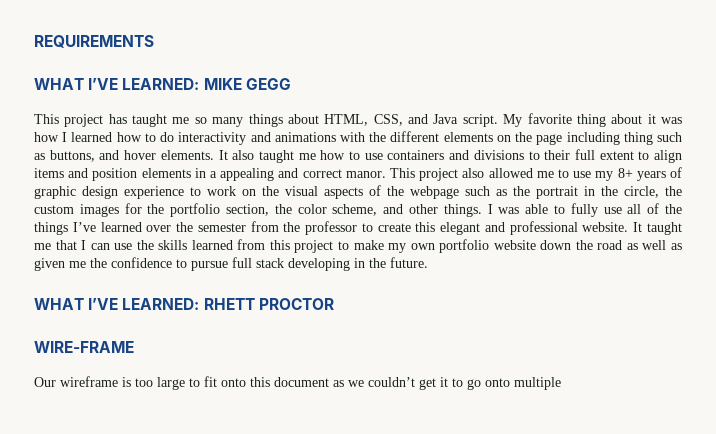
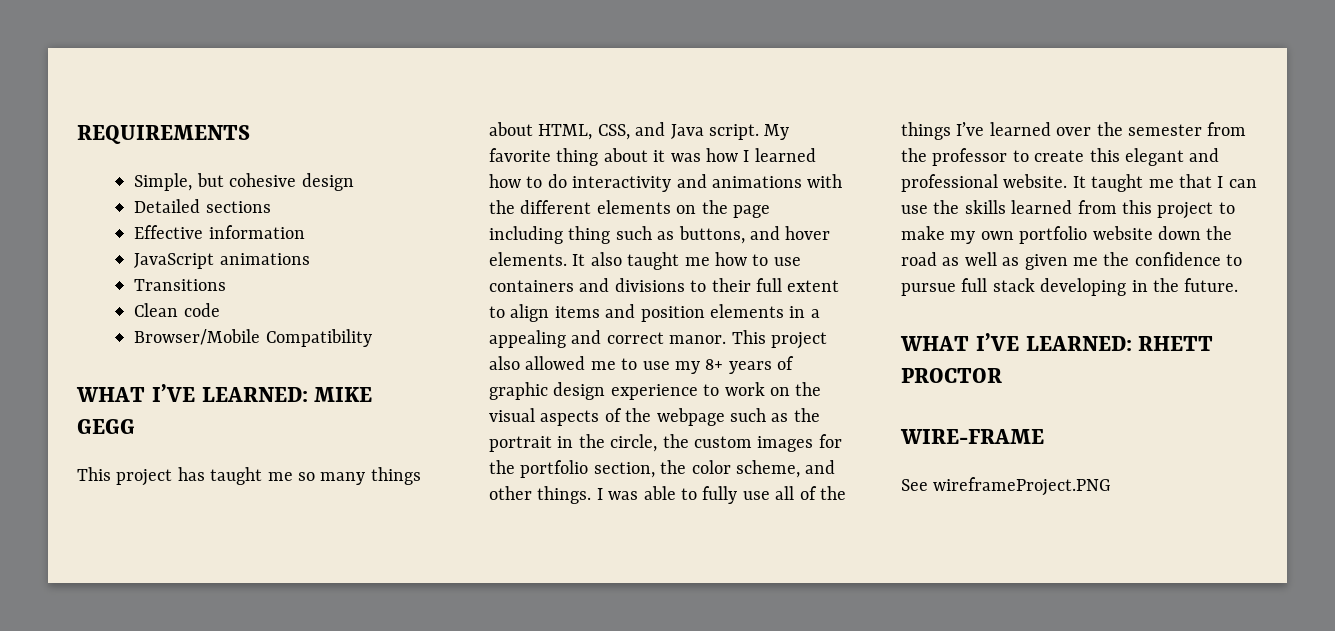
(154, 41) none -> [134,173,354,191] [134,199,271,213] [134,225,305,239] [134,253,310,269] [134,279,227,291] [134,303,220,317] [134,329,372,347] // Simple, but cohesive design // Detailed sections // Effective information // JavaScript animations // Transitions // Clean code // Browser/Mobile Compatibility
[34,376,561,390] Our wireframe is too large to fit onto this document as we couldn’t get it to go onto multiple -> [901,477,1112,496] See wireframeProject.PNG

